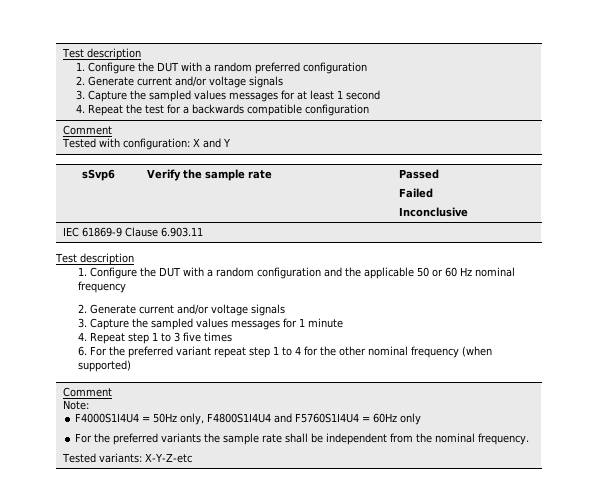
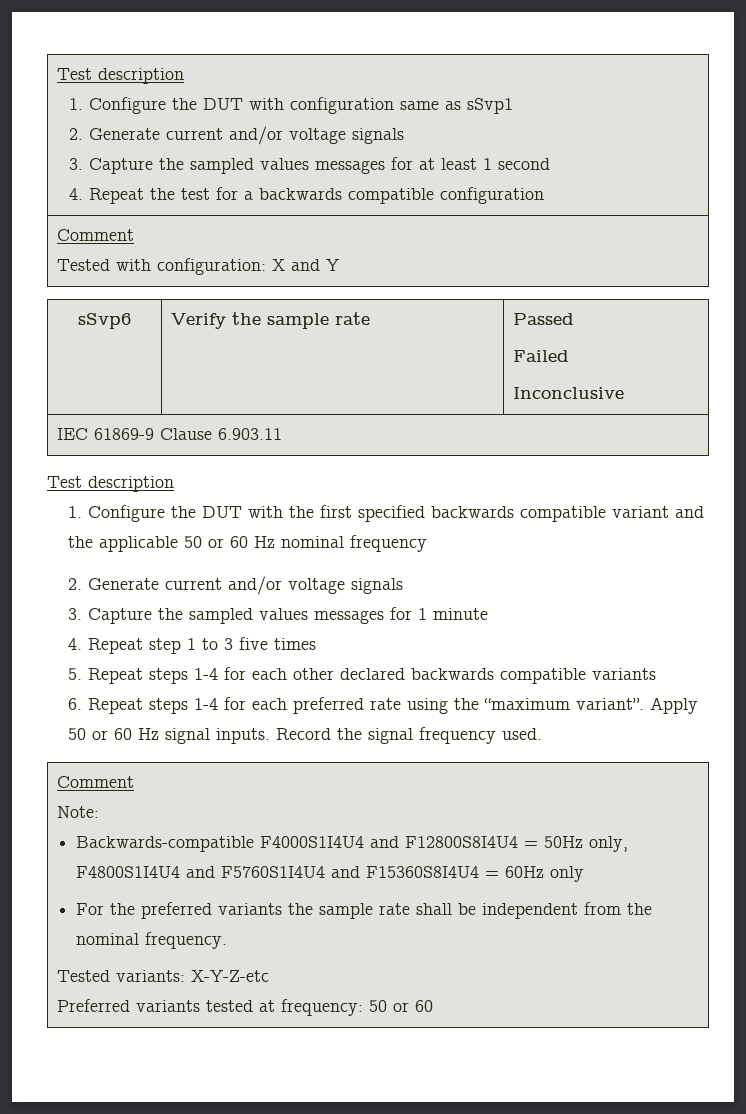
[61,48,141,60] [75,62,367,74] Test description // 1. Configure the DUT with a random preferred configuration -> [56,68,184,84] [69,97,514,114] Test description // 1. Configure the DUT with configuration same as sSvp1
[206,267,321,279] a random configuration -> [288,505,669,522] the first specified backwards compatible variant
[77,346,492,358] [77,360,131,372] [62,387,112,397] [62,400,89,410] [74,413,139,423] 6. For the preferred variant repeat step 1 to 4 for the other nominal frequency (when supported) // Comment // Note: // F4000S1I4U4 -> [67,667,656,684] [67,697,698,714] [67,727,542,744] [56,776,134,788] [56,806,99,818] [76,836,519,852] 5. Repeat steps 1-4 for each other declared backwards compatible variants // 6. Repeat steps 1-4 for each preferred rate using the “maximum variant”. Apply 50 or 60 Hz signal inputs. Record the signal frequency used. // Comment // Note: // Backwards-compatible F4000S1I4U4 and F12800S8I4U4
(359, 418) none -> [331,866,480,878] and F15360S8I4U4
(192, 458) none -> [56,999,433,1016] // Preferred variants tested at frequency: 50 or 60

